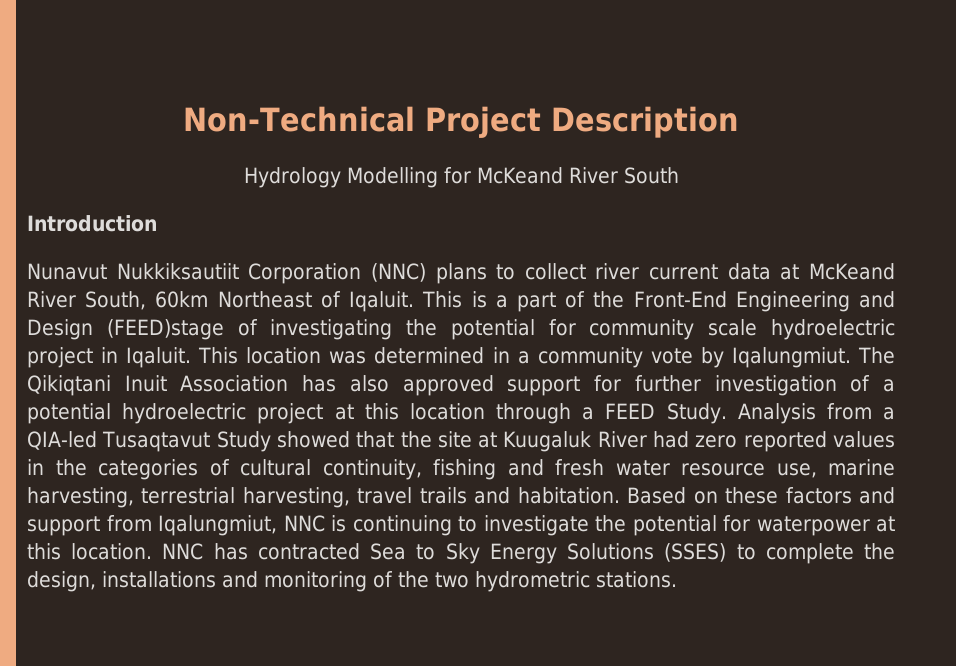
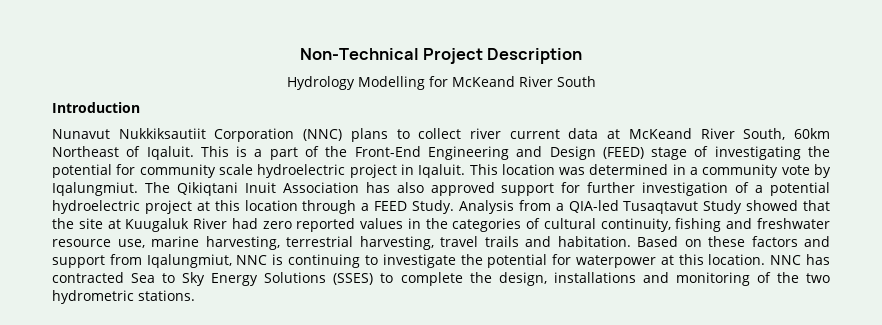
[106,319,224,340] (FEED)stage -> [602,147,688,160] (FEED) stage
[555,459,670,476] fresh water -> [756,218,830,229] freshwater

